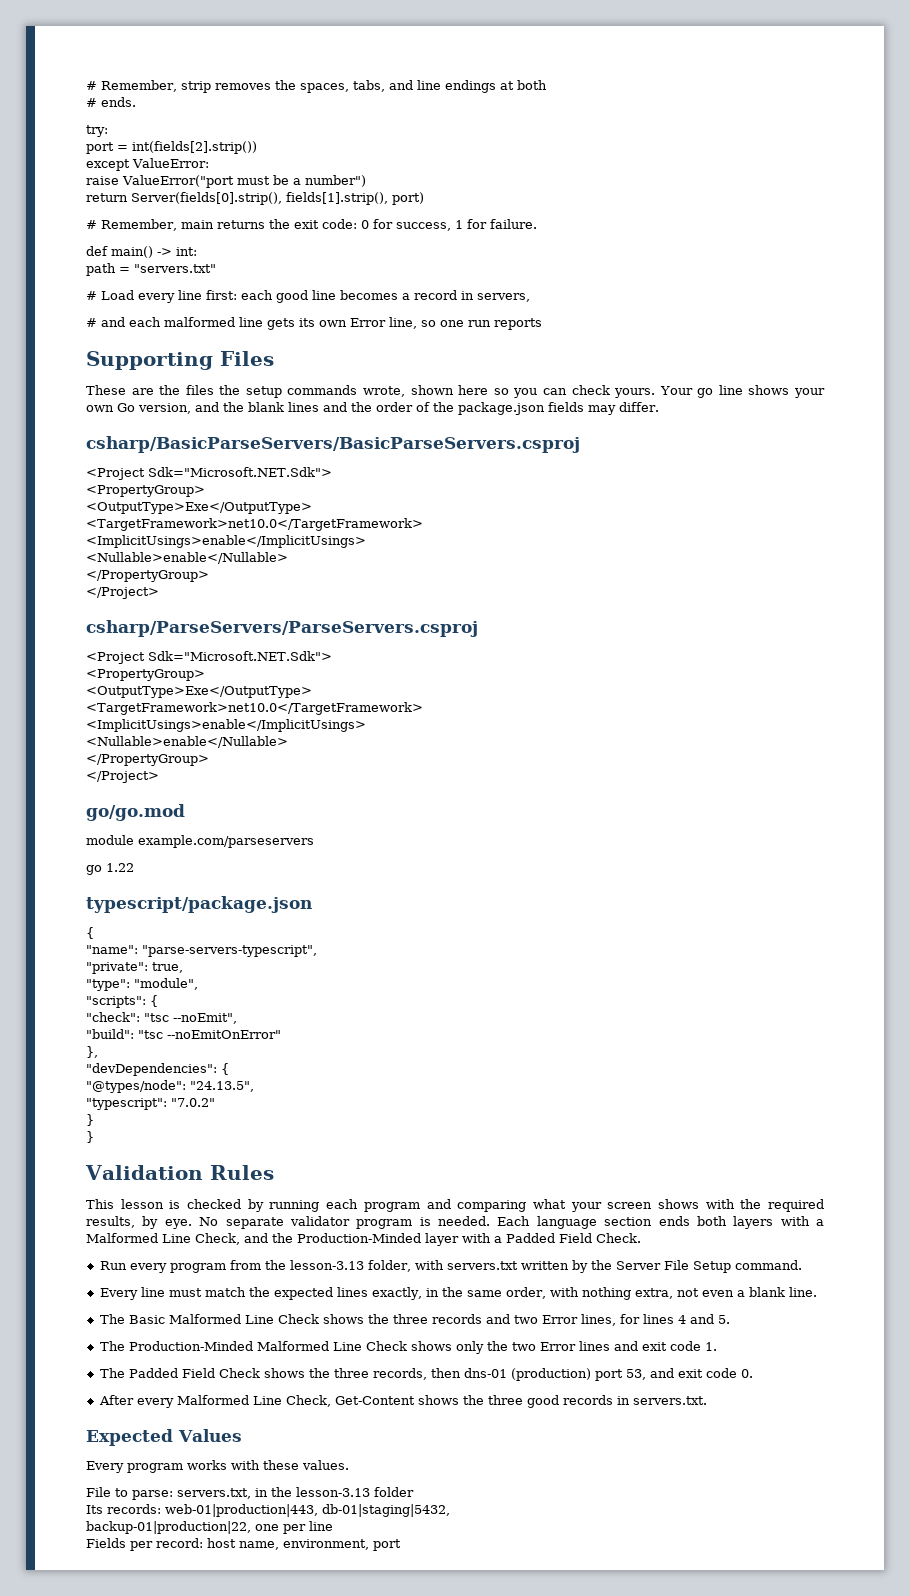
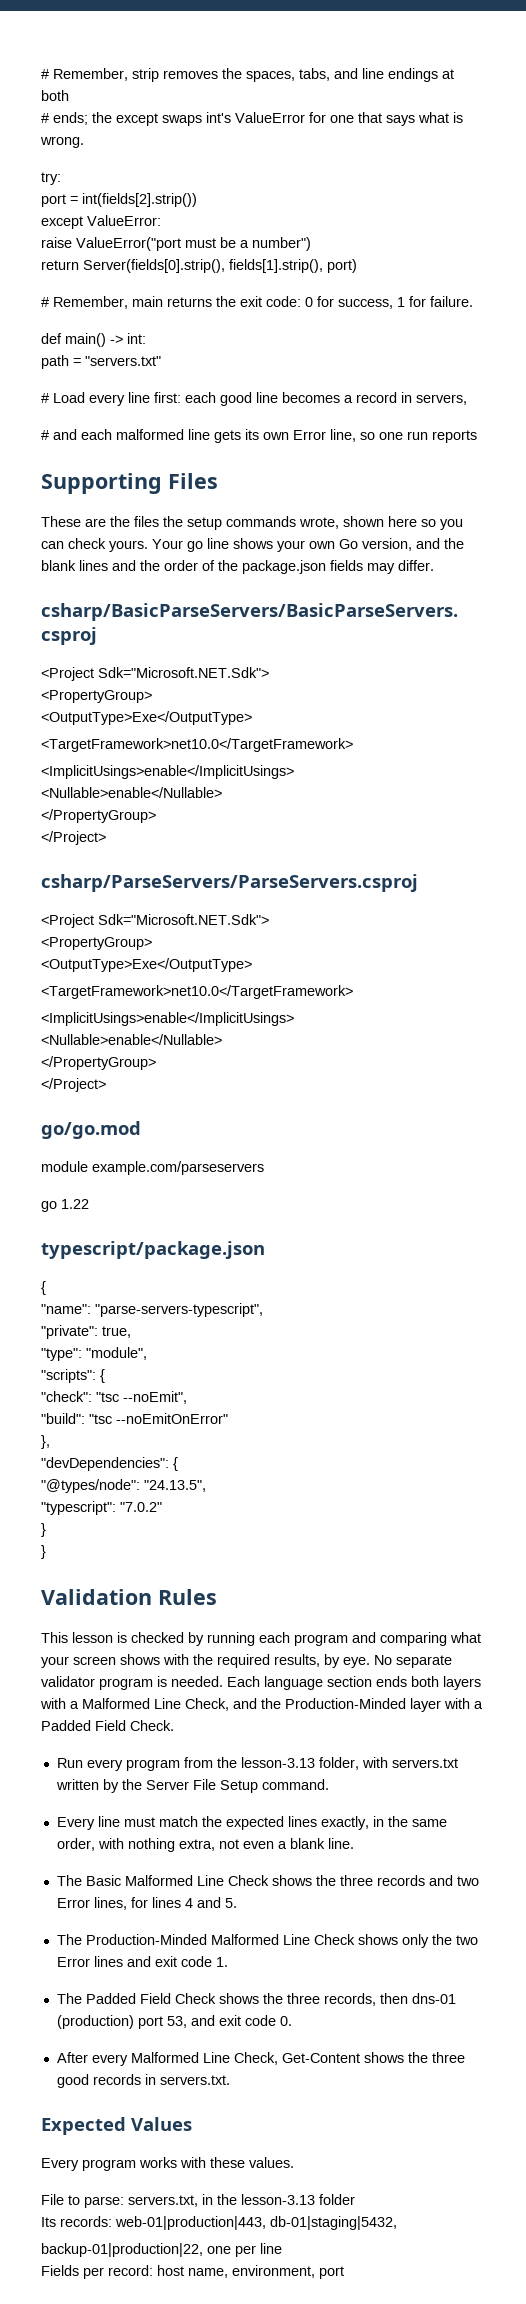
[101,97,136,107] ends. -> [53,112,463,126] [40,136,84,148] ends; the except swaps int's ValueError for one that says what is wrong.

